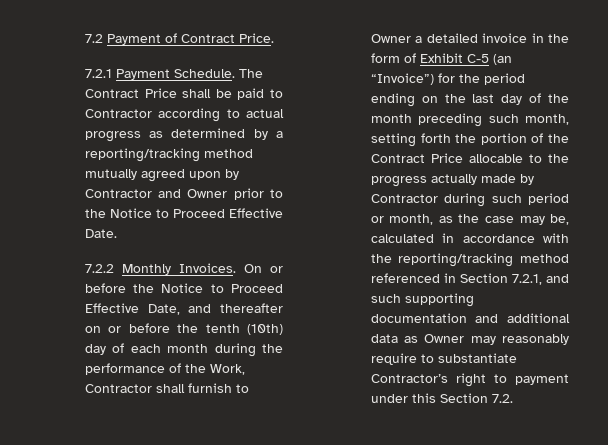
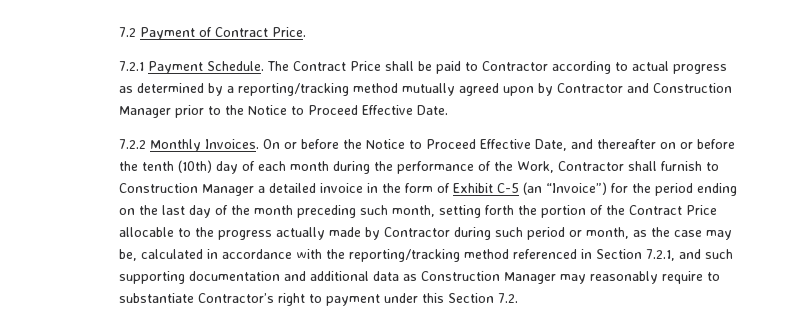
[187,189,228,198] Owner -> [653,83,733,93] [119,106,172,118] Construction Manager
[370,34,411,43] Owner -> [119,183,255,196] Construction Manager
[424,334,465,343] Owner -> [421,271,557,284] Construction Manager

